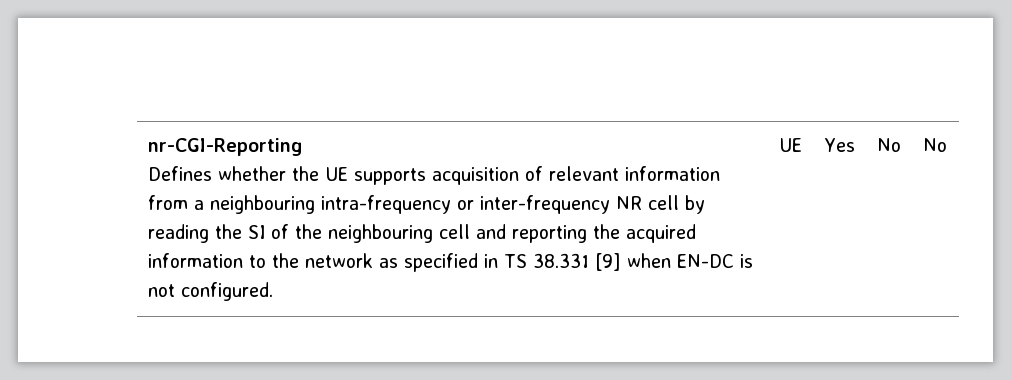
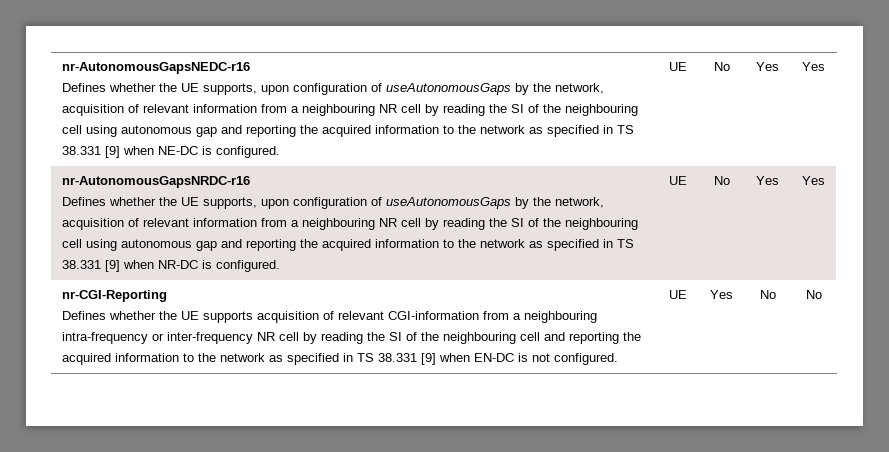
(147, 147) none -> [62,62,251,74] [62,83,605,95] [62,104,639,116] [62,125,635,137] [62,146,281,158] [669,62,687,71] [713,62,730,71] [756,62,779,71] [802,62,825,71] [62,176,251,188] [62,197,605,209] [62,218,639,230] [62,239,635,251] [62,260,281,272] [669,176,687,185] [713,176,730,185] [756,176,779,185] [802,176,825,185] nr-AutonomousGapsNEDC-r16 // Defines whether the UE supports, upon configuration of useAutonomousGaps by the network, acquisition of relevant information from a neighbouring NR cell by reading the SI of the neighbouring cell using autonomous gap and reporting the acquired information to the network as specified in TS 38.331 [9] when NE-DC is configured. | UE | No | Yes | Yes // nr-AutonomousGapsNRDC-r16 // Defines whether the UE supports, upon configuration of useAutonomousGaps by the network, acquisition of relevant information from a neighbouring NR cell by reading the SI of the neighbouring cell using autonomous gap and reporting the acquired information to the network as specified in TS 38.331 [9] when NR-DC is configured. | UE | No | Yes | Yes //
[624,166,720,181] information -> [388,311,480,320] CGI-information

